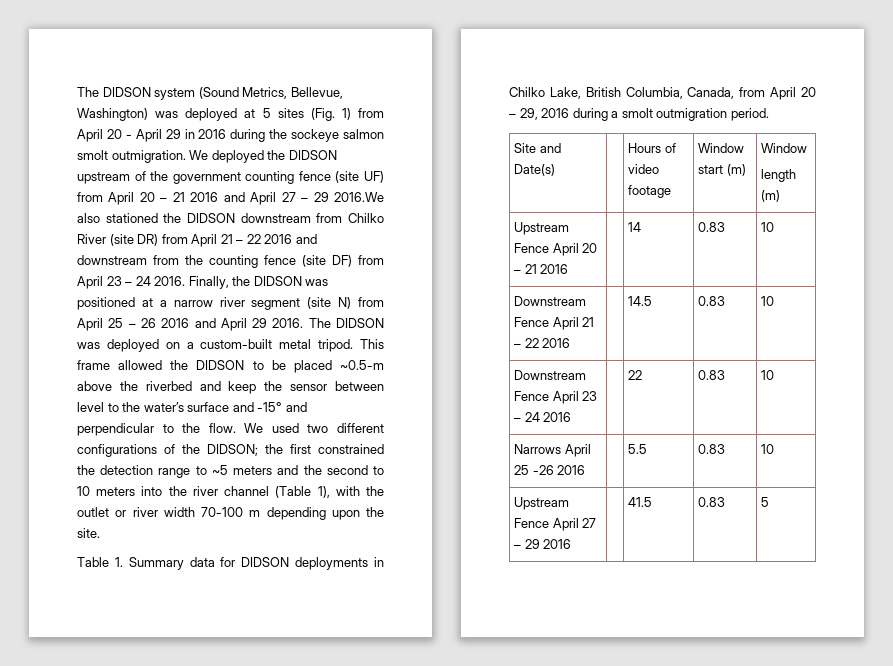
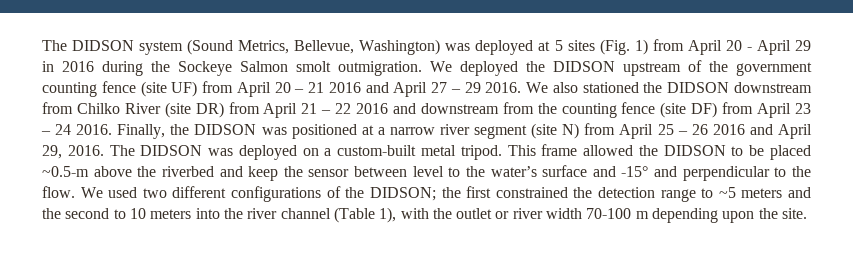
[291,129,384,142] sockeye salmon -> [178,61,288,76] Sockeye Salmon
[333,192,384,202] 2016.We -> [485,82,549,93] 2016. We
[252,318,268,328] 29 -> [42,145,62,159] 29,
[77,557,384,570] [509,87,816,100] [509,108,769,121] [514,143,561,153] [514,164,556,176] [628,143,676,153] [628,164,660,174] [628,185,672,198] [698,143,745,153] [698,164,746,176] [761,143,808,153] [761,169,797,182] [761,190,781,202] [514,222,570,235] [514,243,598,256] [514,264,569,274] [628,222,642,232] [698,222,726,232] [761,222,775,232] [514,296,587,306] [514,317,595,330] [514,338,571,348] [628,296,653,306] [698,296,726,306] [761,296,775,306] [514,370,587,380] [514,391,598,404] [514,412,572,422] [628,370,643,380] [698,370,726,380] [761,370,775,380] [514,444,591,457] [514,465,586,475] [628,444,648,454] [698,444,726,454] [761,444,775,454] [514,497,570,510] [514,518,597,531] [514,539,572,549] [628,497,653,507] [698,497,726,507] [761,497,770,507] // Table 1. Summary data for DIDSON deployments in Chilko Lake, British Columbia, Canada, from April 20 – 29, 2016 during a smolt outmigration period. // Site and Date(s) | | Hours of video footage | Window start (m) | Window // length (m) // Upstream Fence April 20 – 21 2016 | | 14 | 0.83 | 10 // Downstream Fence April 21 – 22 2016 | | 14.5 | 0.83 | 10 // Downstream Fence April 23 – 24 2016 | | 22 | 0.83 | 10 // Narrows April 25 -26 2016 | | 5.5 | 0.83 | 10 // Upstream Fence April 27 – 29 2016 | | 41.5 | 0.83 | 5 -> (808, 213) none

